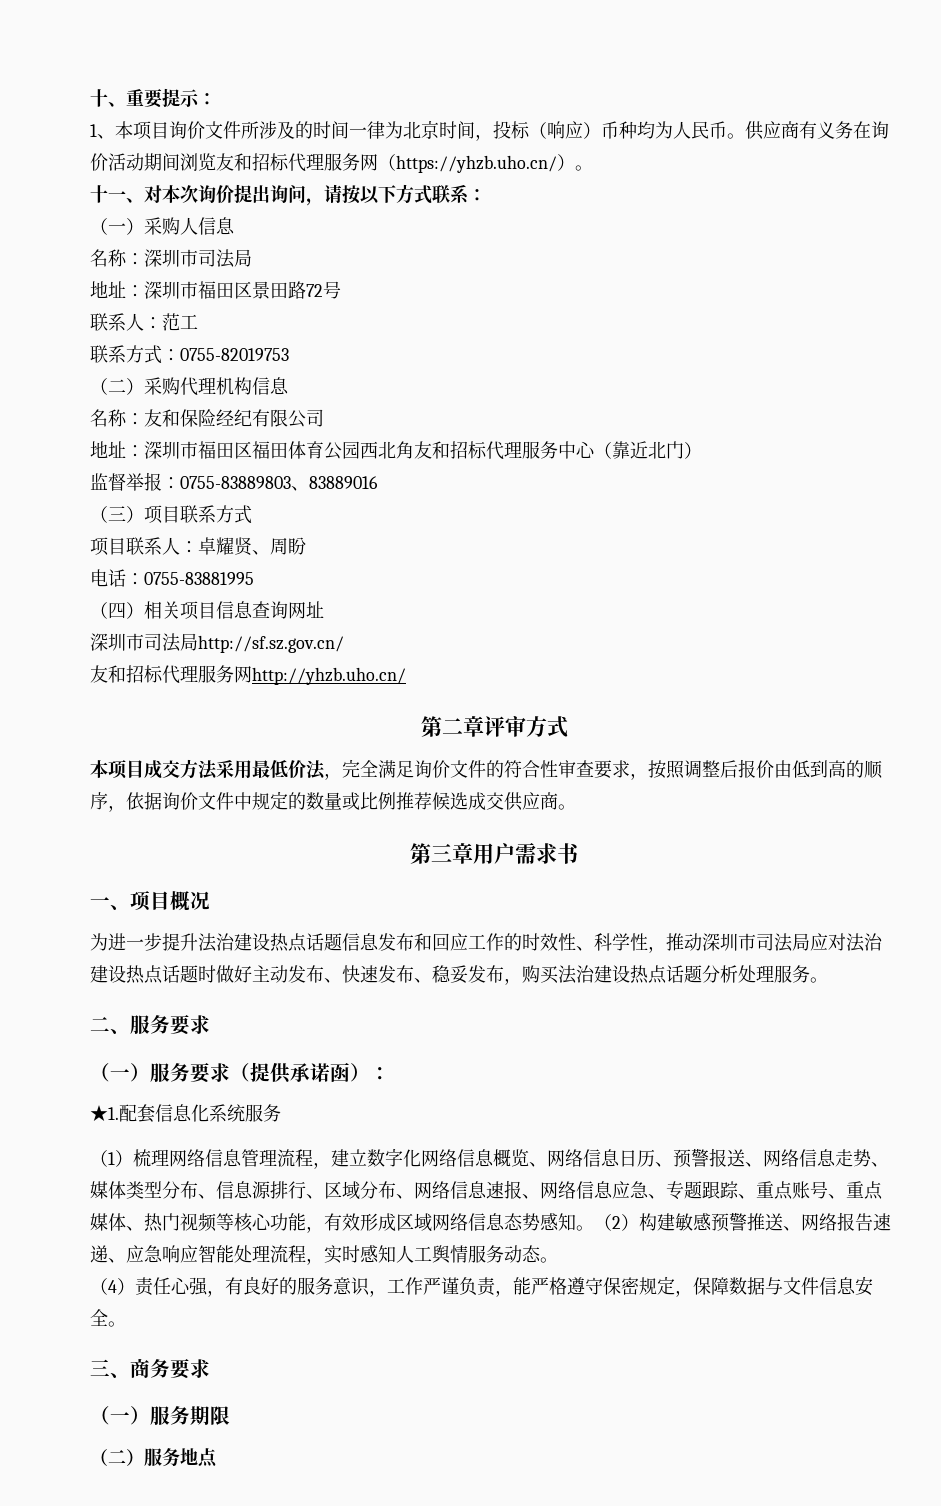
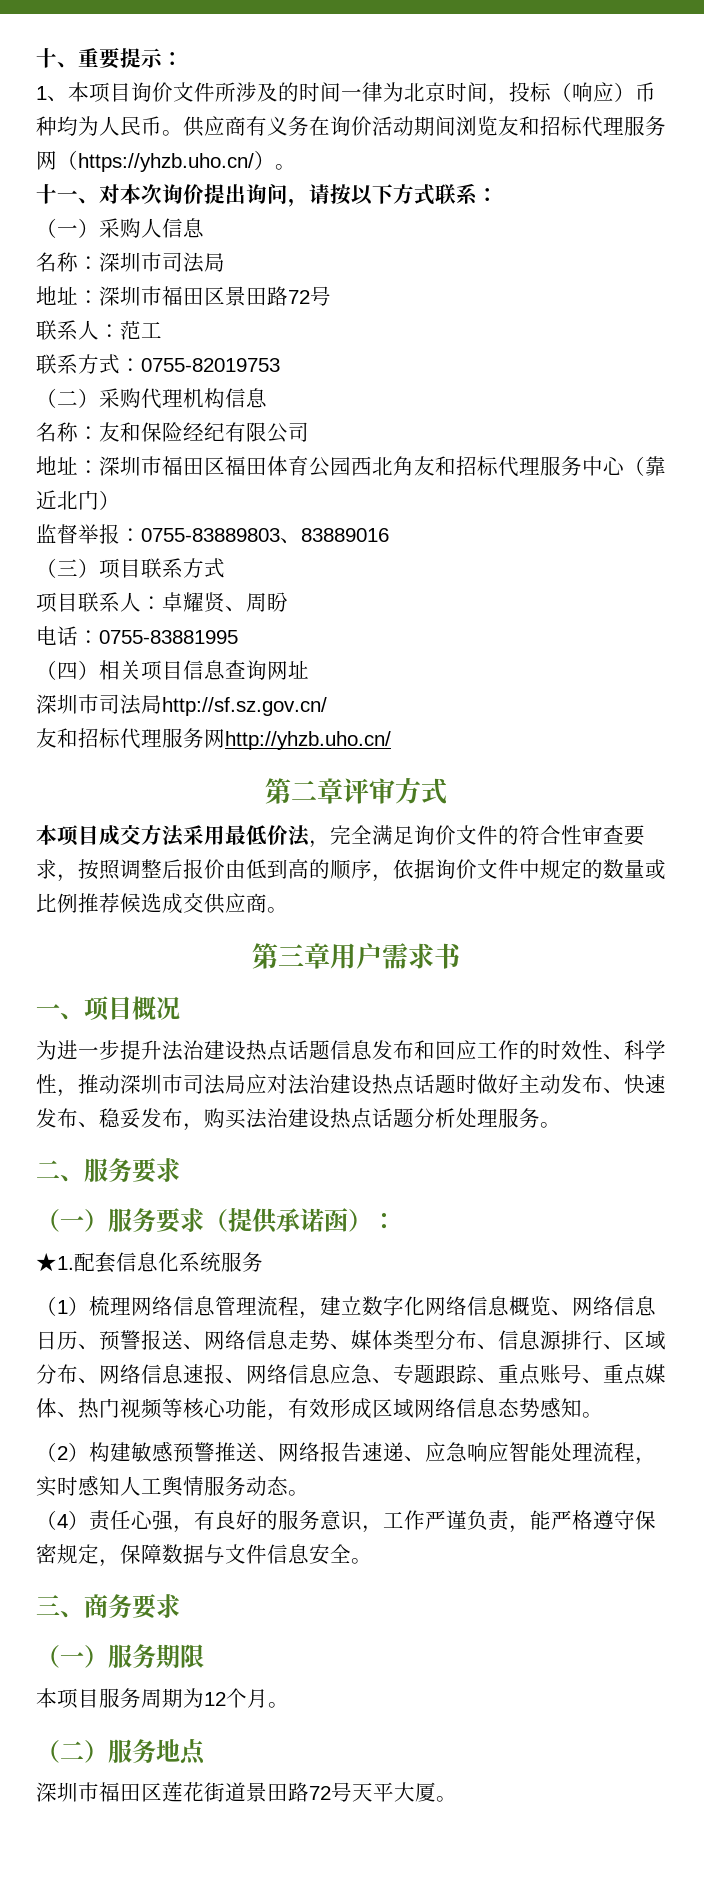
(594, 1228) none -> (603, 1415) //
[90,1448,218,1468] （二）服务地点 -> [36,1688,289,1709] [36,1738,206,1765] [36,1782,457,1802] 本项目服务周期为12个月。 // （二）服务地点 // 深圳市福田区莲花街道景田路72号天平大厦。

